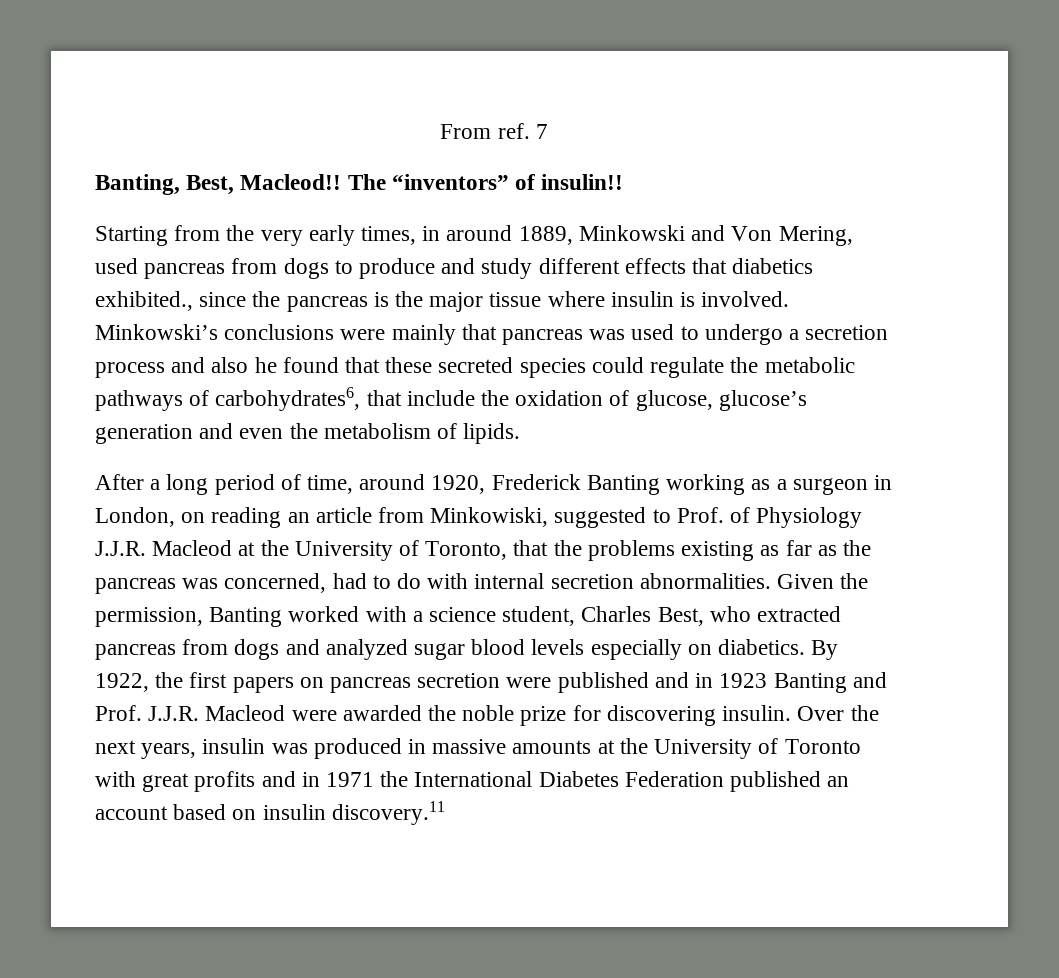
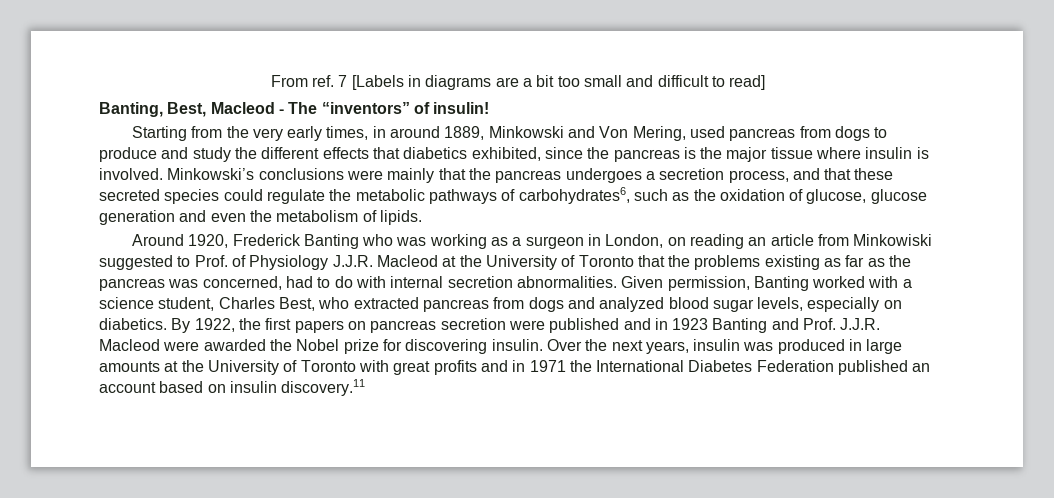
(548, 131) none -> [351,75,766,90] [Labels in diagrams are a bit too small and difficult to read]
[240,174,342,190] Macleod!! -> [210,102,284,114] Macleod -
[541,174,624,190] insulin!! -> [433,102,490,114] insulin!
(533, 268) none -> [234,147,257,159] the
[95,291,193,311] exhibited., -> [471,147,541,161] exhibited,
[502,324,889,345] [95,357,339,378] pancreas was used to undergo a secretion process and also he found -> [468,168,820,183] the pancreas undergoes a secretion process, and
[366,390,475,406] that include -> [633,189,690,201] such as
[718,390,807,411] glucose’s -> [870,189,927,204] glucose
[95,474,426,495] After a long period of time, around -> [131,234,184,246] Around
(660, 485) none -> [362,234,427,246] who was
[430,507,549,527] Minkowiski, -> [853,234,933,246] Minkowiski
[425,541,508,560] Toronto, -> [578,255,634,267] Toronto
[840,573,869,589] the -> (664, 282) none
[414,639,585,660] sugar blood levels -> [668,297,804,312] blood sugar levels,
[462,705,515,721] noble -> [296,339,340,351] Nobel
[432,739,507,754] massive -> [866,339,903,354] large

